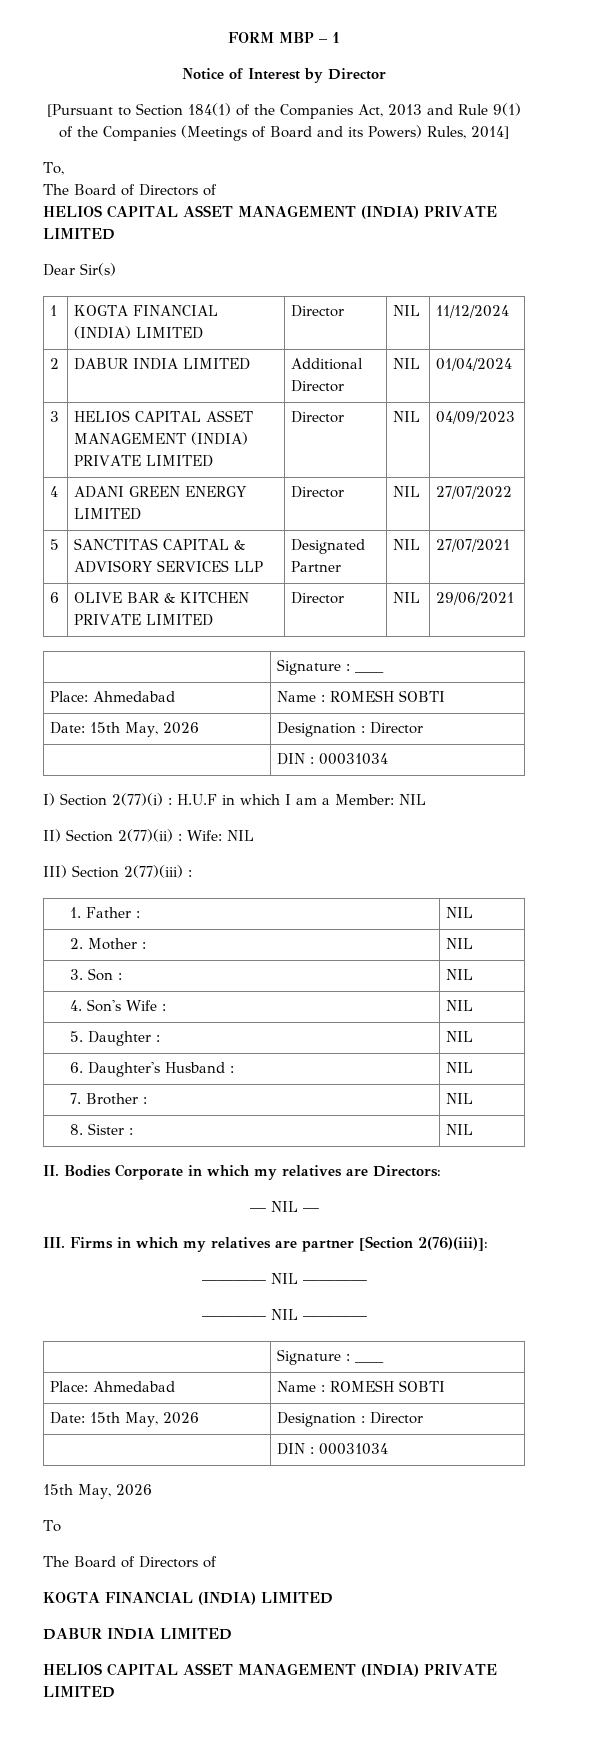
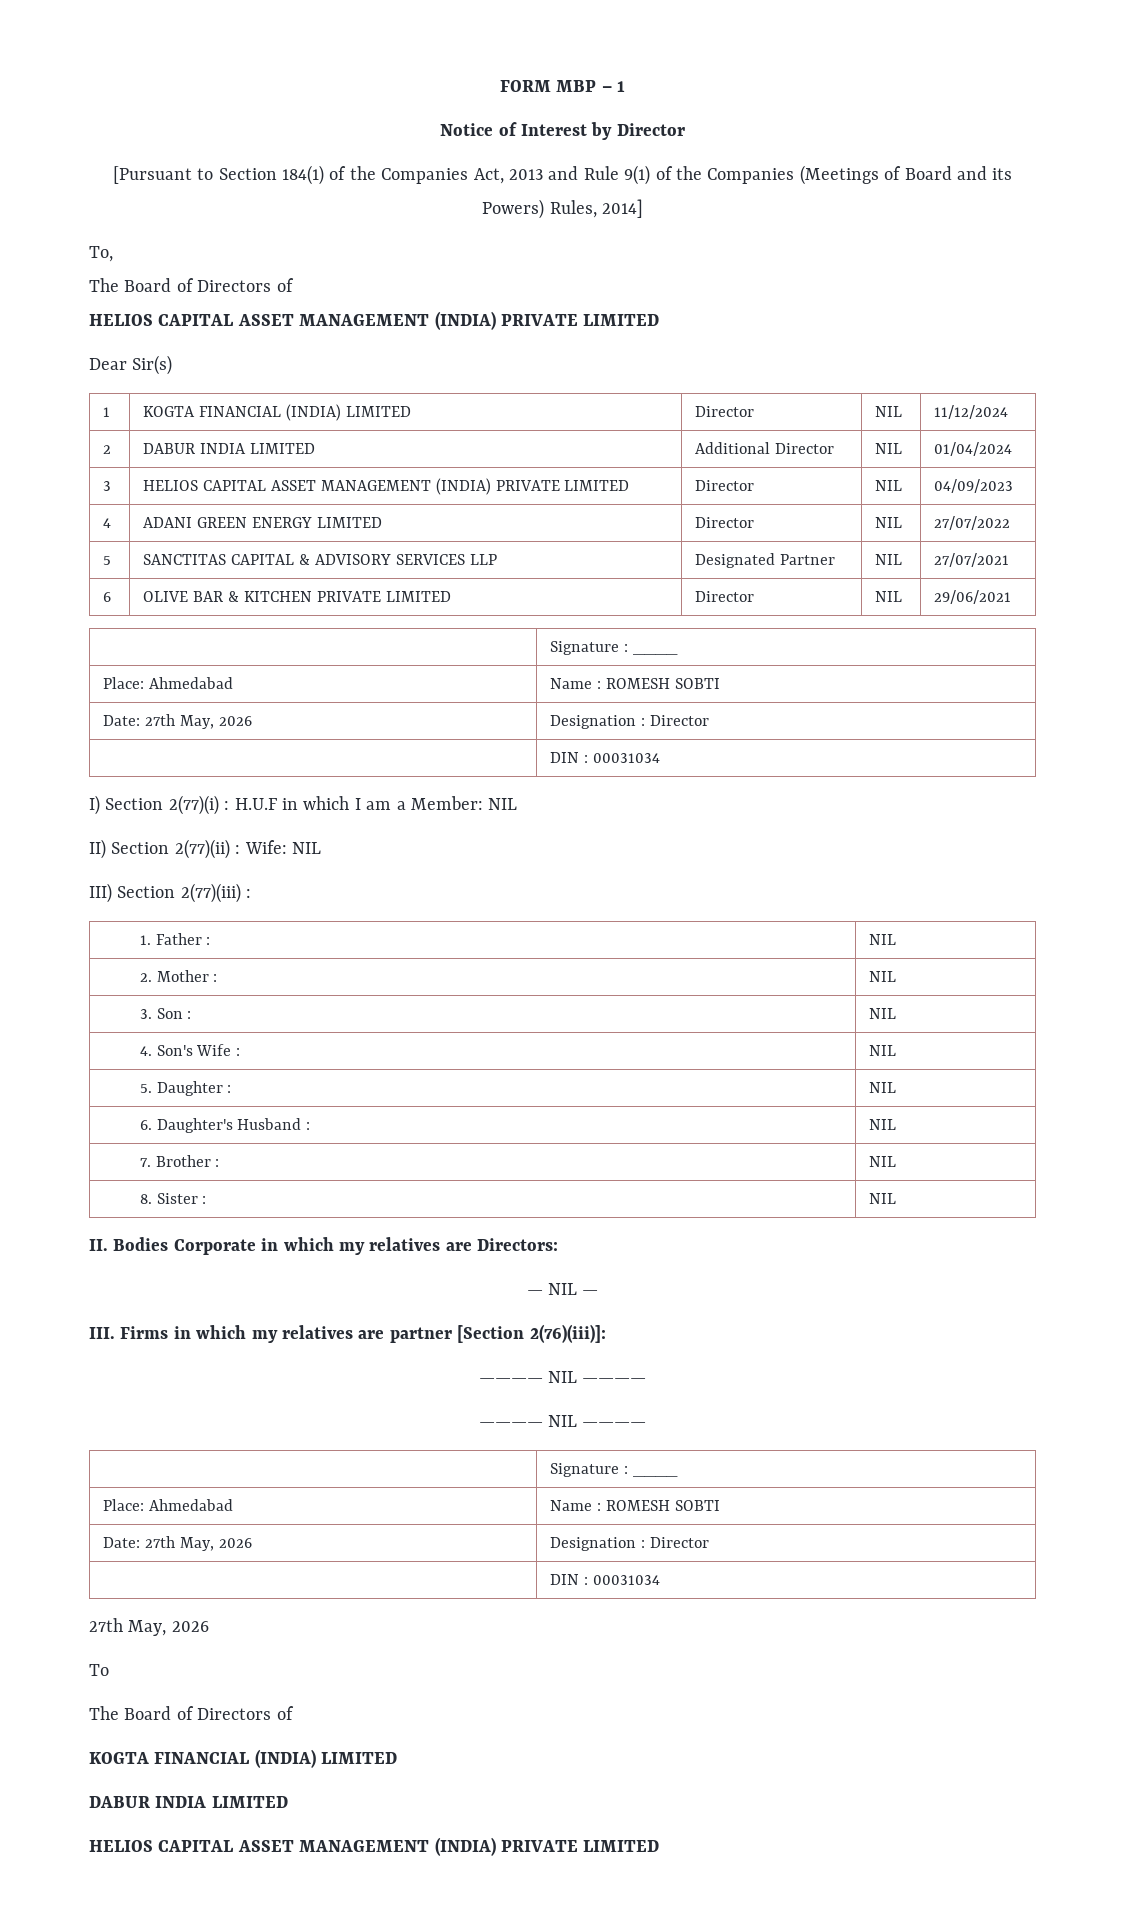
[90,722,121,733] 15th -> [145,714,176,726] 27th
[90,1412,200,1427] [277,1412,424,1427] [277,1443,389,1455] [43,1484,73,1495] 15th May, 2026 | Designation : Director // | DIN : 00031034 // 15th -> [145,1536,252,1551] [550,1537,709,1551] [550,1574,660,1585] [89,1618,123,1632] 27th May, 2026 | Designation : Director // | DIN : 00031034 // 27th

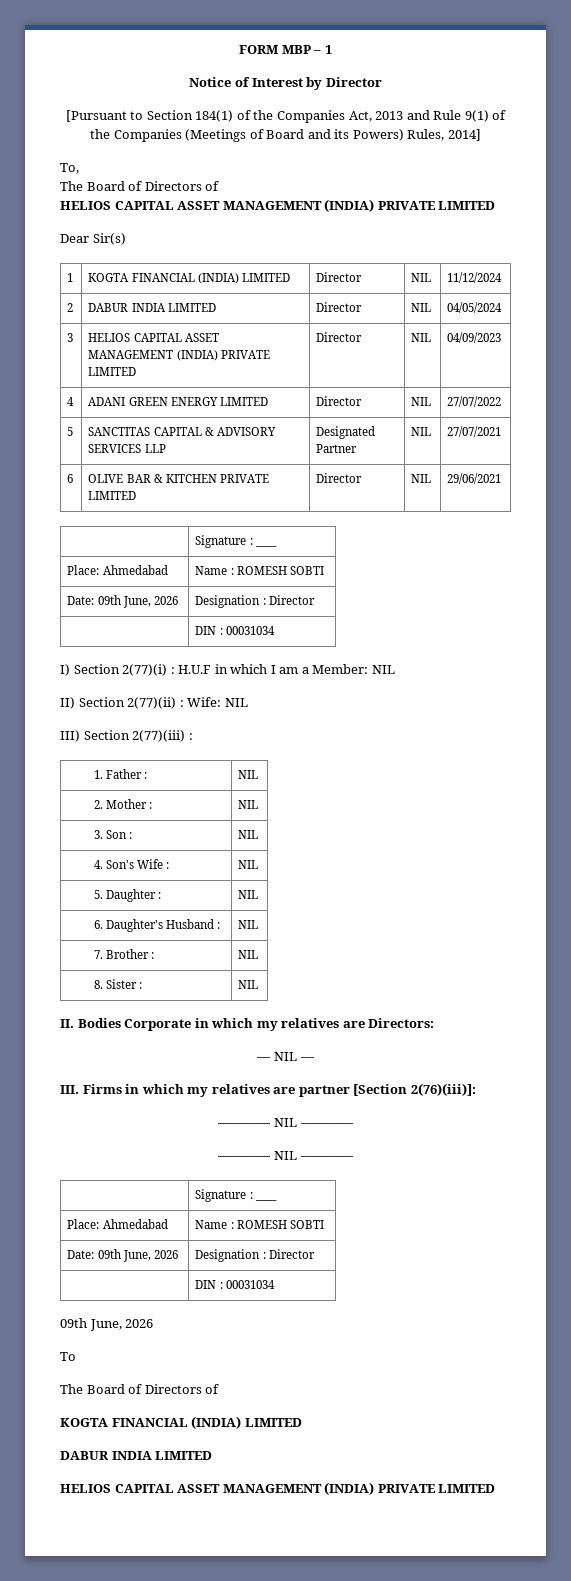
[695,442,835,454] [875,443,903,454] [934,442,1013,456] Additional Director | NIL | 01/04/2024 -> [316,302,363,312] [411,303,432,312] [447,302,503,313] Director | NIL | 04/05/2024
[145,714,214,729] 27th May, -> [97,595,151,608] 09th June,
[145,1536,252,1551] [550,1537,709,1551] [550,1574,660,1585] [89,1618,167,1636] 27th May, 2026 | Designation : Director // | DIN : 00031034 // 27th May, -> [97,1249,178,1262] [195,1249,315,1262] [195,1280,275,1289] [60,1318,122,1331] 09th June, 2026 | Designation : Director // | DIN : 00031034 // 09th June,

